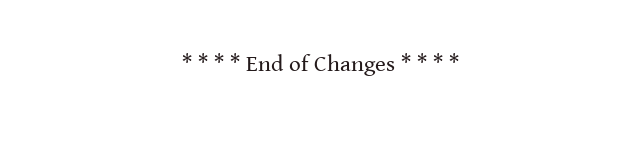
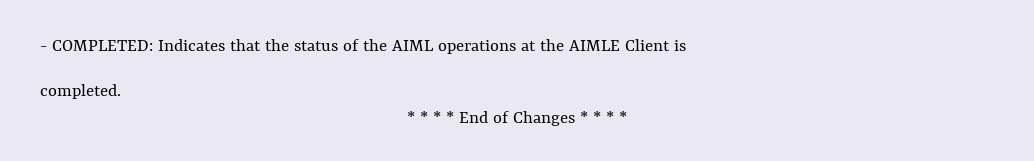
(181, 62) none -> [40,39,686,54] [40,84,121,99] - COMPLETED: Indicates that the status of the AIML operations at the AIMLE Client is // completed. //

